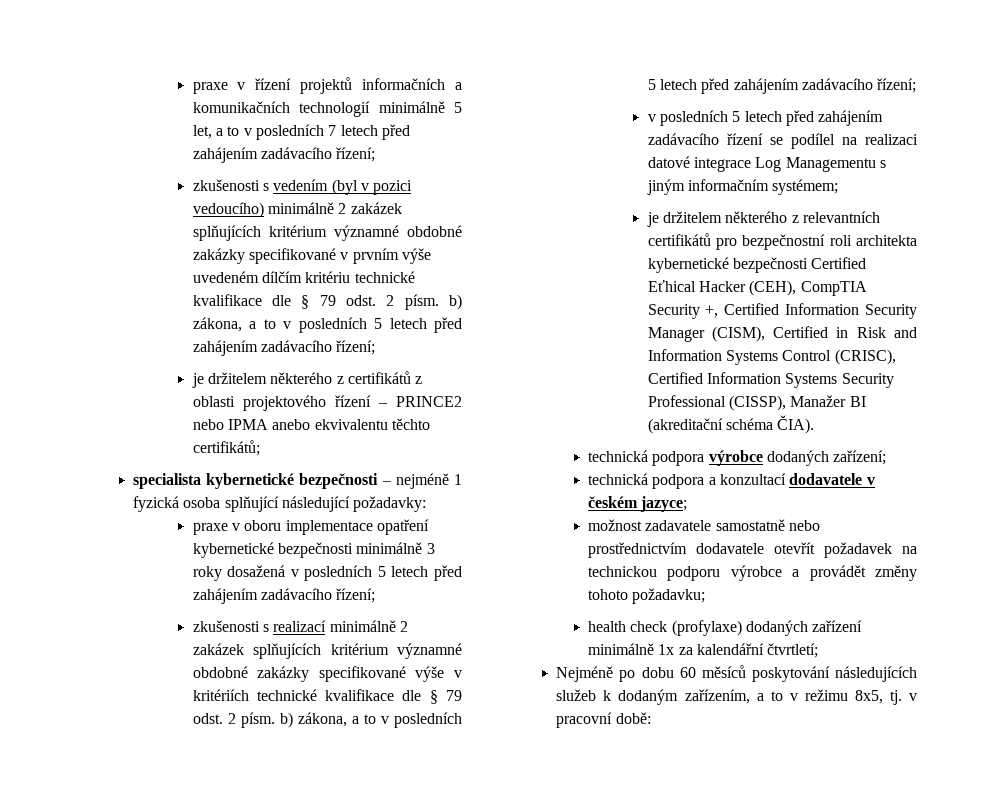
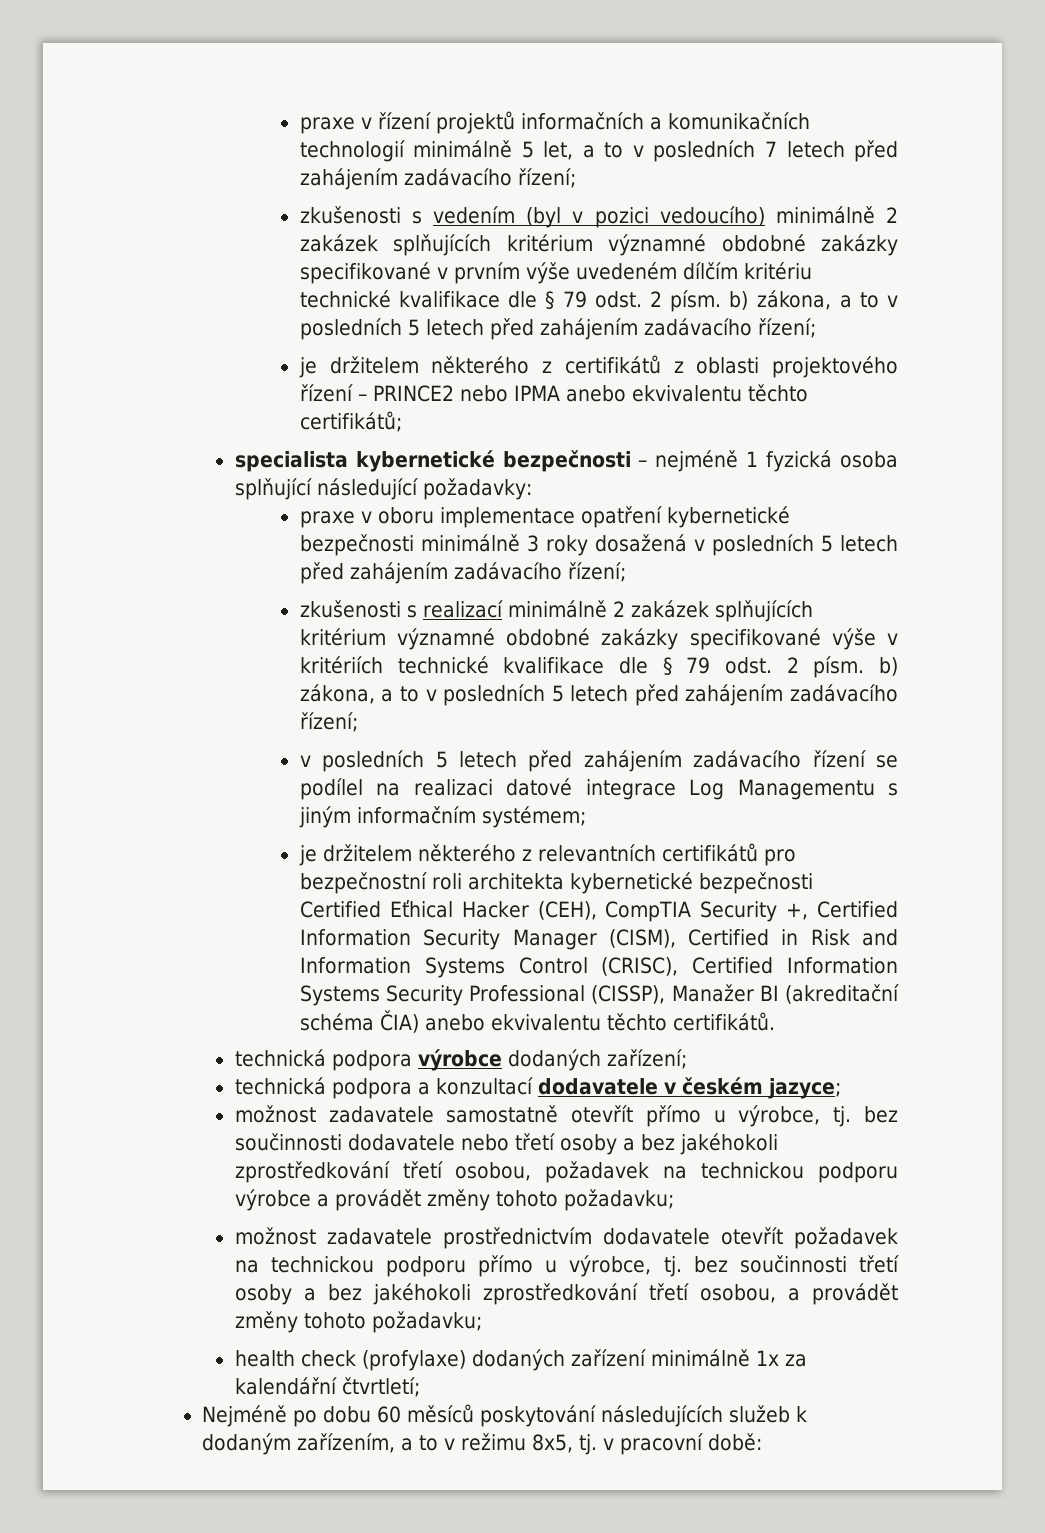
[777,415,815,434] ČIA). -> [379,1010,775,1033] ČIA) anebo ekvivalentu těchto certifikátů.
[789,520,821,531] nebo -> [571,1105,899,1127] [234,1133,778,1155] [234,1161,899,1183] [234,1189,674,1211] [234,1227,432,1245] otevřít přímo u výrobce, tj. bez součinnosti dodavatele nebo třetí osoby a bez jakéhokoli zprostředkování třetí osobou, požadavek na technickou podporu výrobce a provádět změny tohoto požadavku; // možnost zadavatele
[730,565,782,581] výrobce -> [478,1255,899,1277] [234,1283,776,1305] přímo u výrobce, tj. bez součinnosti třetí osoby a bez jakéhokoli zprostředkování třetí osobou,

